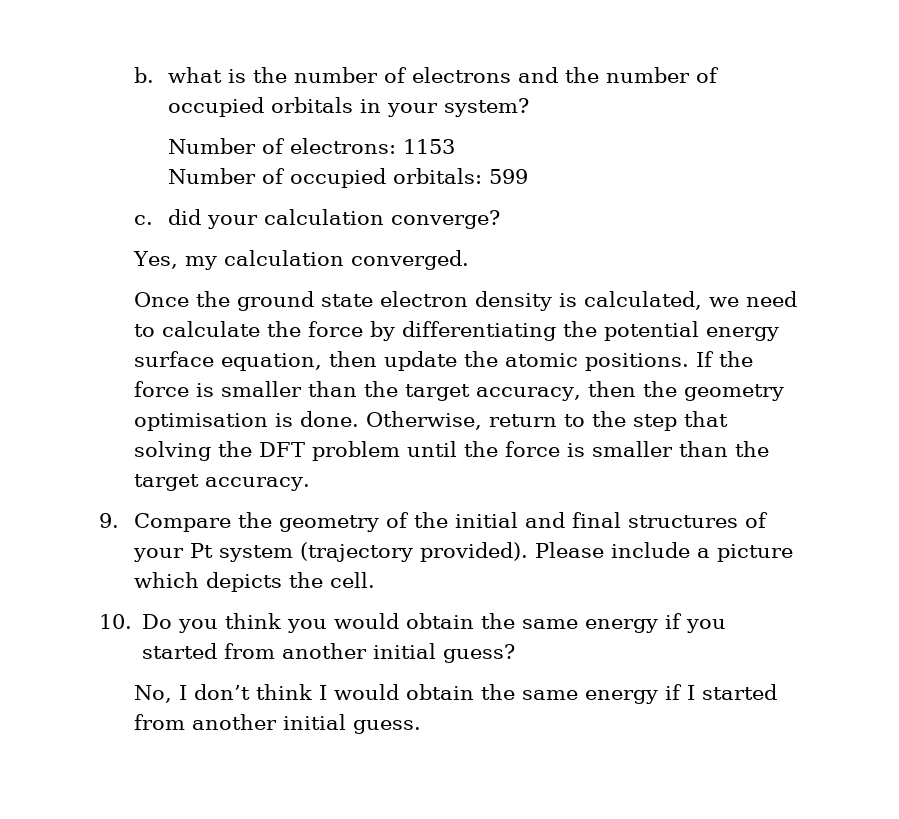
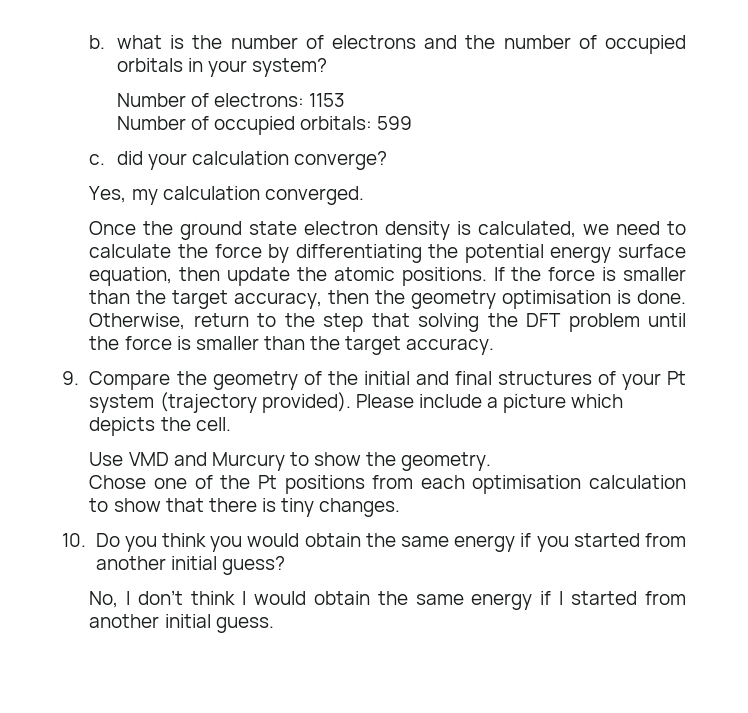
(375, 580) none -> [89,452,492,471] [89,475,686,494] [89,498,401,517] // Use VMD and Murcury to show the geometry. // Chose one of the Pt positions from each optimisation calculation to show that there is tiny changes.

